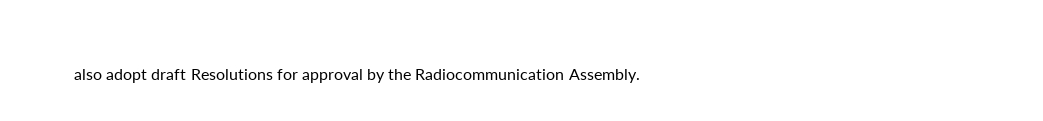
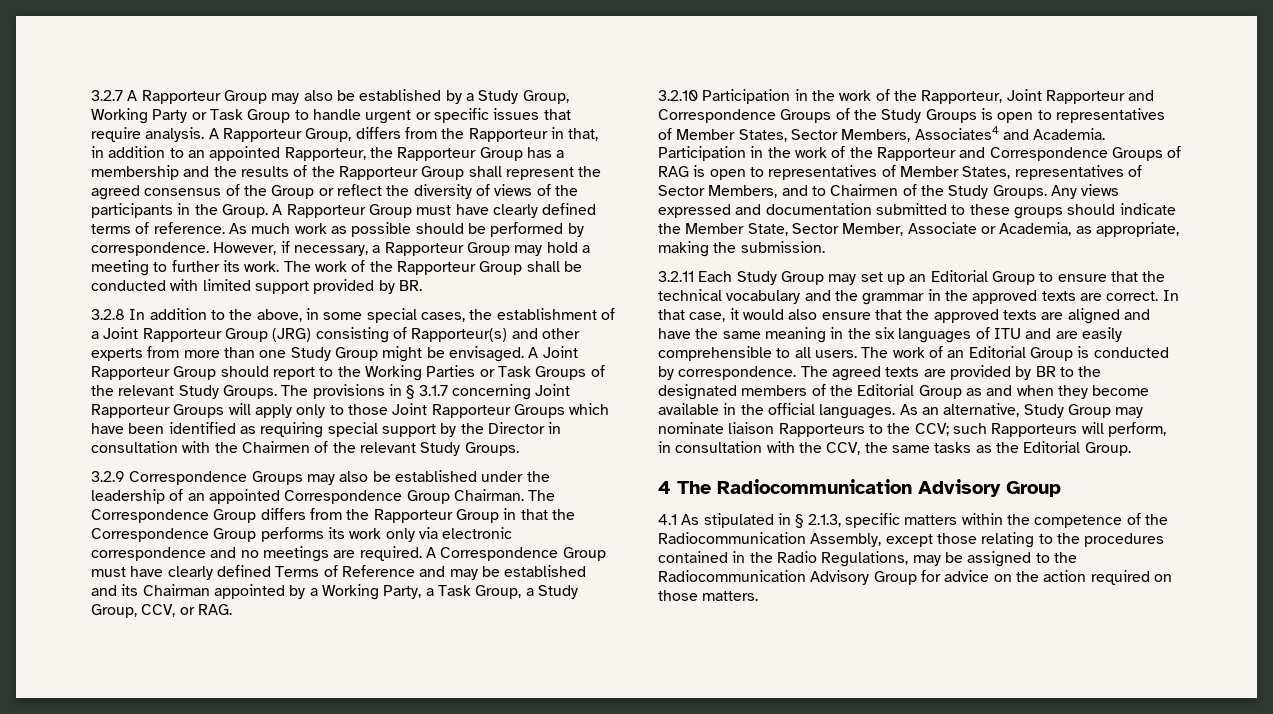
[74,69,640,83] also adopt draft Resolutions for approval by the Radiocommunication Assembly. -> [91,89,569,104] [91,108,571,124] [91,127,599,142] [91,146,565,161] [91,165,602,180] [91,184,578,200] [91,203,597,218] [91,222,584,237] [91,241,590,256] [91,260,582,276] [91,279,422,294] [91,308,615,323] [91,327,580,343] [91,346,578,362] [91,365,605,381] [91,384,571,400] [91,403,610,418] [91,422,562,438] [91,441,519,456] [91,470,550,485] [91,489,556,504] [91,508,575,523] [91,527,513,542] [91,546,606,562] [91,565,587,580] [91,584,578,600] [91,604,232,618] [658,89,1155,104] [658,108,1165,123] [658,126,1106,142] [658,146,1182,161] [658,165,1142,180] [658,184,1120,199] [658,203,1176,219] [658,222,1179,237] [658,241,825,257] [658,270,1166,285] [658,289,1179,305] [658,308,1150,324] [658,327,1122,343] [658,346,1169,361] [658,365,1102,381] [658,384,1150,400] [658,403,1144,419] [658,422,1166,437] [658,441,1131,456] [658,479,1061,497] [658,513,1168,528] [658,532,1165,548] [658,551,1077,567] [658,570,1172,585] [658,590,759,601] 3.2.7 A Rapporteur Group may also be established by a Study Group, Working Party or Task Group to handle urgent or specific issues that require analysis. A Rapporteur Group, differs from the Rapporteur in that, in addition to an appointed Rapporteur, the Rapporteur Group has a membership and the results of the Rapporteur Group shall represent the agreed consensus of the Group or reflect the diversity of views of the participants in the Group. A Rapporteur Group must have clearly defined terms of reference. As much work as possible should be performed by correspondence. However, if necessary, a Rapporteur Group may hold a meeting to further its work. The work of the Rapporteur Group shall be conducted with limited support provided by BR. // 3.2.8 In addition to the above, in some special cases, the establishment of a Joint Rapporteur Group (JRG) consisting of Rapporteur(s) and other experts from more than one Study Group might be envisaged. A Joint Rapporteur Group should report to the Working Parties or Task Groups of the relevant Study Groups. The provisions in § 3.1.7 concerning Joint Rapporteur Groups will apply only to those Joint Rapporteur Groups which have been identified as requiring special support by the Director in consultation with the Chairmen of the relevant Study Groups. // 3.2.9 Correspondence Groups may also be established under the leadership of an appointed Correspondence Group Chairman. The Correspondence Group differs from the Rapporteur Group in that the Correspondence Group performs its work only via electronic correspondence and no meetings are required. A Correspondence Group must have clearly defined Terms of Reference and may be established and its Chairman appointed by a Working Party, a Task Group, a Study Group, CCV, or RAG. // 3.2.10 Participation in the work of the Rapporteur, Joint Rapporteur and Correspondence Groups of the Study Groups is open to representatives of Member States, Sector Members, Associates4 and Academia. Participation in the work of the Rapporteur and Correspondence Groups of RAG is open to representatives of Member States, representatives of Sector Members, and to Chairmen of the Study Groups. Any views expressed and documentation submitted to these groups should indicate the Member State, Sector Member, Associate or Academia, as appropriate, making the submission. // 3.2.11 Each Study Group may set up an Editorial Group to ensure that the technical vocabulary and the grammar in the approved texts are correct. In that case, it would also ensure that the approved texts are aligned and have the same meaning in the six languages of ITU and are easily comprehensible to all users. The work of an Editorial Group is conducted by correspondence. The agreed texts are provided by BR to the designated members of the Editorial Group as and when they become available in the official languages. As an alternative, Study Group may nominate liaison Rapporteurs to the CCV; such Rapporteurs will perform, in consultation with the CCV, the same tasks as the Editorial Group. // 4 The Radiocommunication Advisory Group // 4.1 As stipulated in § 2.1.3, specific matters within the competence of the Radiocommunication Assembly, except those relating to the procedures contained in the Radio Regulations, may be assigned to the Radiocommunication Advisory Group for advice on the action required on those matters.

